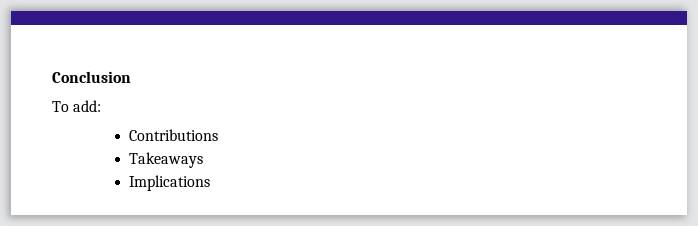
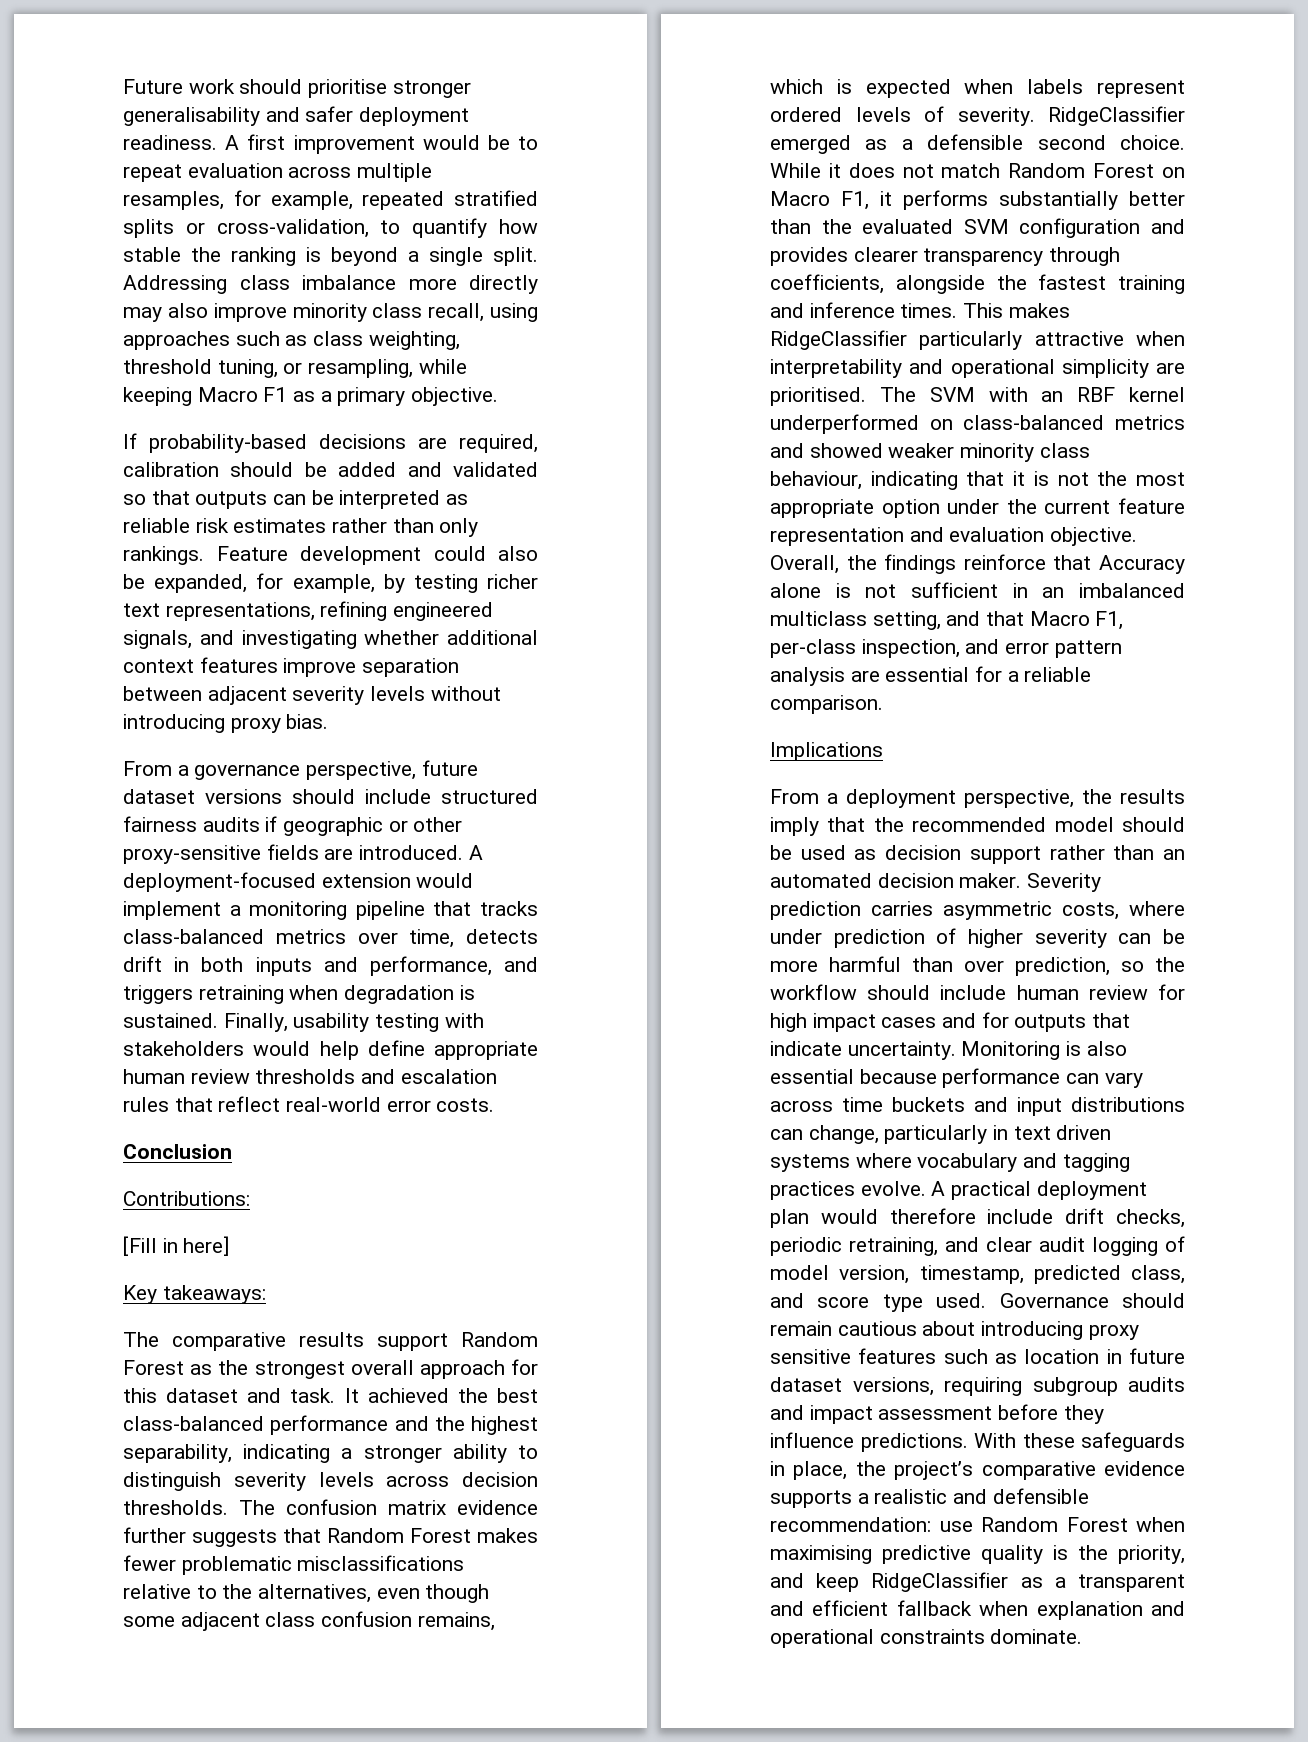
[52,71,131,83] [52,100,102,112] [129,129,219,141] [129,152,204,168] [129,175,211,191] Conclusion // To add: // Contributions // Takeaways // Implications -> [123,79,471,98] [123,106,470,126] [123,134,538,154] [123,163,433,182] [123,190,538,210] [123,218,538,238] [123,247,538,266] [123,275,538,294] [123,303,538,322] [123,331,460,350] [123,359,467,378] [123,387,499,406] [123,433,538,453] [123,462,538,477] [123,490,469,509] [123,518,479,537] [123,546,538,565] [123,573,538,593] [123,601,494,621] [123,630,538,649] [123,657,460,677] [123,686,501,705] [123,714,329,733] [123,760,478,780] [123,789,538,804] [123,816,463,836] [123,844,483,864] [123,872,474,892] [123,901,538,920] [123,929,538,948] [123,956,538,976] [123,985,475,1004] [123,1013,484,1032] [123,1040,538,1060] [123,1069,497,1084] [123,1096,495,1112] [123,1144,232,1159] [123,1191,250,1206] [123,1236,230,1256] [123,1285,266,1304] [123,1332,538,1351] [123,1359,538,1379] [123,1388,538,1403] [123,1415,538,1435] [123,1444,538,1463] [123,1472,538,1491] [123,1499,538,1515] [123,1527,538,1547] [123,1555,465,1575] [123,1584,490,1603] [123,1611,495,1631] [770,79,1185,98] [770,106,1185,126] [770,134,1185,154] [770,163,1185,178] [770,190,1185,210] [770,218,1185,238] [770,247,1121,266] [770,274,1185,294] [770,302,1070,318] [770,330,1185,350] [770,359,1185,378] [770,387,1185,406] [770,414,1185,434] [770,443,1090,462] [770,471,1185,490] [770,498,1185,518] [770,527,1138,546] [770,554,1185,574] [770,582,1185,598] [770,611,1124,630] [770,639,1122,658] [770,666,1092,686] [770,695,883,714] [770,742,883,761] [770,789,1185,808] [770,817,1185,836] [770,845,1185,864] [770,873,1102,892] [770,901,1185,920] [770,928,1185,948] [770,956,1185,976] [770,984,1185,1000] [770,1012,1131,1032] [770,1041,1127,1060] [770,1068,1143,1088] [770,1097,1185,1116] [770,1125,1112,1144] [770,1153,1130,1172] [770,1181,1147,1200] [770,1208,1185,1228] [770,1236,1185,1256] [770,1265,1185,1284] [770,1293,1185,1312] [770,1321,1139,1340] [770,1348,1185,1364] [770,1377,1185,1396] [770,1404,1104,1424] [770,1432,1185,1452] [770,1461,1185,1480] [770,1488,1089,1508] [770,1517,1185,1532] [770,1545,1185,1564] [770,1572,1185,1592] [770,1600,1185,1620] [770,1629,1083,1648] Future work should prioritise stronger generalisability and safer deployment readiness. A first improvement would be to repeat evaluation across multiple resamples, for example, repeated stratified splits or cross-validation, to quantify how stable the ranking is beyond a single split. Addressing class imbalance more directly may also improve minority class recall, using approaches such as class weighting, threshold tuning, or resampling, while keeping Macro F1 as a primary objective. // If probability-based decisions are required, calibration should be added and validated so that outputs can be interpreted as reliable risk estimates rather than only rankings. Feature development could also be expanded, for example, by testing richer text representations, refining engineered signals, and investigating whether additional context features improve separation between adjacent severity levels without introducing proxy bias. // From a governance perspective, future dataset versions should include structured fairness audits if geographic or other proxy-sensitive fields are introduced. A deployment-focused extension would implement a monitoring pipeline that tracks class-balanced metrics over time, detects drift in both inputs and performance, and triggers retraining when degradation is sustained. Finally, usability testing with stakeholders would help define appropriate human review thresholds and escalation rules that reflect real-world error costs. // Conclusion // Contributions: // [Fill in here] // Key takeaways: // The comparative results support Random Forest as the strongest overall approach for this dataset and task. It achieved the best class-balanced performance and the highest separability, indicating a stronger ability to distinguish severity levels across decision thresholds. The confusion matrix evidence further suggests that Random Forest makes fewer problematic misclassifications relative to the alternatives, even though some adjacent class confusion remains, which is expected when labels represent ordered levels of severity. RidgeClassifier emerged as a defensible second choice. While it does not match Random Forest on Macro F1, it performs substantially better than the evaluated SVM configuration and provides clearer transparency through coefficients, alongside the fastest training and inference times. This makes RidgeClassifier particularly attractive when interpretability and operational simplicity are prioritised. The SVM with an RBF kernel underperformed on class-balanced metrics and showed weaker minority class behaviour, indicating that it is not the most appropriate option under the current feature representation and evaluation objective. Overall, the findings reinforce that Accuracy alone is not sufficient in an imbalanced multiclass setting, and that Macro F1, per-class inspection, and error pattern analysis are essential for a reliable comparison. // Implications // From a deployment perspective, the results imply that the recommended model should be used as decision support rather than an automated decision maker. Severity prediction carries asymmetric costs, where under prediction of higher severity can be more harmful than over prediction, so the workflow should include human review for high impact cases and for outputs that indicate uncertainty. Monitoring is also essential because performance can vary across time buckets and input distributions can change, particularly in text driven systems where vocabulary and tagging practices evolve. A practical deployment plan would therefore include drift checks, periodic retraining, and clear audit logging of model version, timestamp, predicted class, and score type used. Governance should remain cautious about introducing proxy sensitive features such as location in future dataset versions, requiring subgroup audits and impact assessment before they influence predictions. With these safeguards in place, the project’s comparative evidence supports a realistic and defensible recommendation: use Random Forest when maximising predictive quality is the priority, and keep RidgeClassifier as a transparent and efficient fallback when explanation and operational constraints dominate.

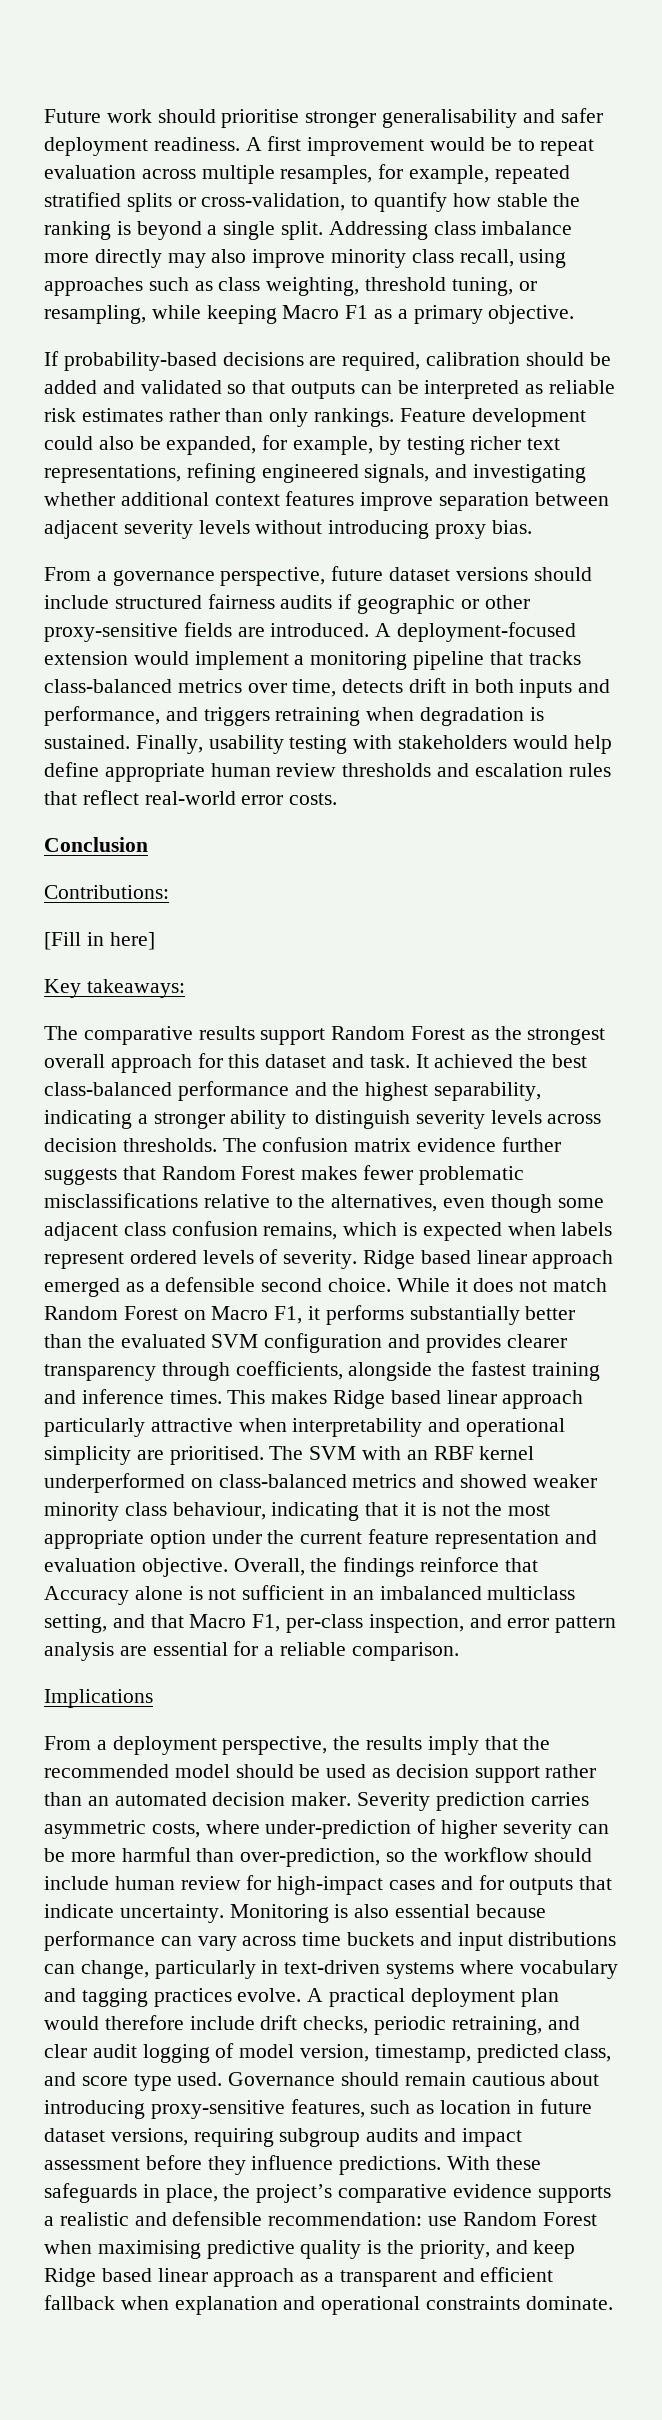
[1048,106,1185,126] RidgeClassifier -> [363,1250,614,1269] Ridge based linear approach
[770,330,907,350] RidgeClassifier -> [333,1390,584,1409] Ridge based linear approach
[770,929,925,948] under prediction -> [265,1820,412,1839] under-prediction
[964,957,1110,976] over prediction, -> [240,1848,381,1867] over-prediction,
[770,1013,876,1032] high impact -> [277,1876,384,1895] high-impact
[1013,1125,1112,1140] text driven -> [284,1960,381,1974] text-driven
[1088,1324,1139,1340] [770,1348,937,1364] proxy sensitive features -> [150,2099,365,2119] proxy-sensitive features,
[871,1572,1009,1592] RidgeClassifier -> [44,2268,295,2287] Ridge based linear approach

